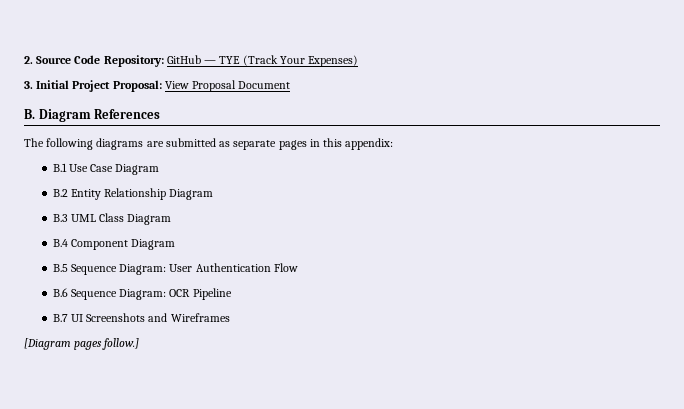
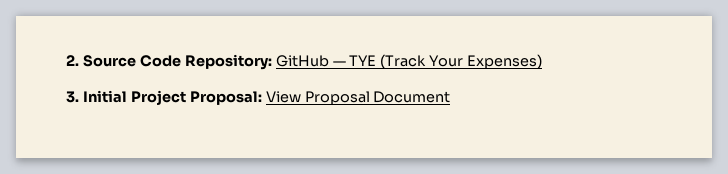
[24,109,161,122] [24,138,394,150] [52,163,160,175] [52,188,214,200] [52,213,172,225] [52,239,176,250] [52,263,298,275] [52,288,232,300] [52,313,230,322] [24,338,140,350] // B. Diagram References // The following diagrams are submitted as separate pages in this appendix: // B.1 Use Case Diagram // B.2 Entity Relationship Diagram // B.3 UML Class Diagram // B.4 Component Diagram // B.5 Sequence Diagram: User Authentication Flow // B.6 Sequence Diagram: OCR Pipeline // B.7 UI Screenshots and Wireframes // [Diagram pages follow.] -> (451, 97) none

